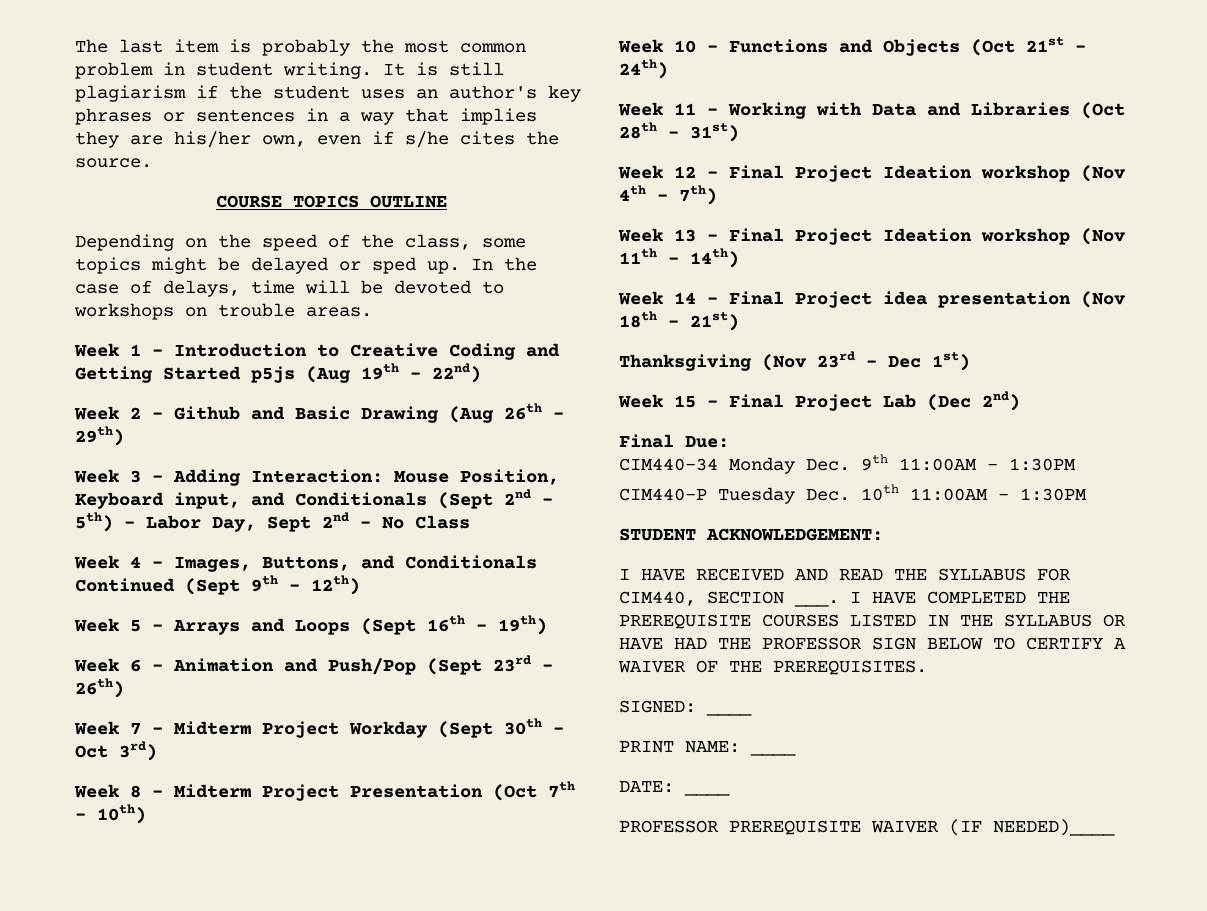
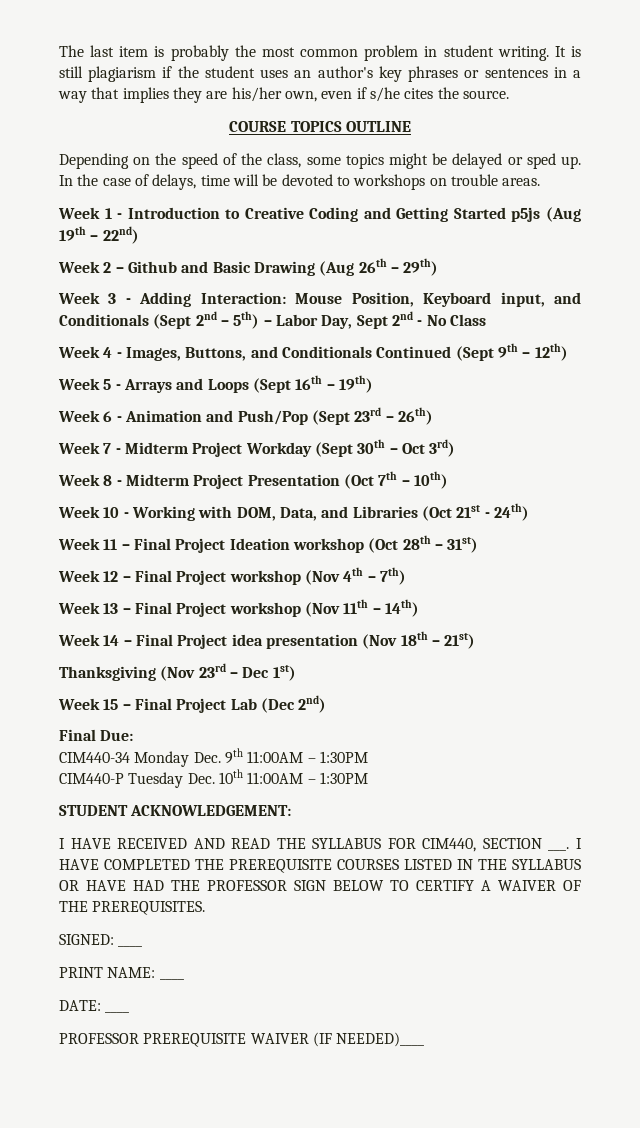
[729,39,960,56] Functions and Objects -> [131,506,418,521] Working with DOM, Data, and Libraries
[728,102,1070,119] Working with Data and Libraries -> [133,538,364,553] Final Project Ideation workshop
[883,165,972,179] Ideation -> (227, 577) none
[883,228,972,242] Ideation -> (227, 609) none

